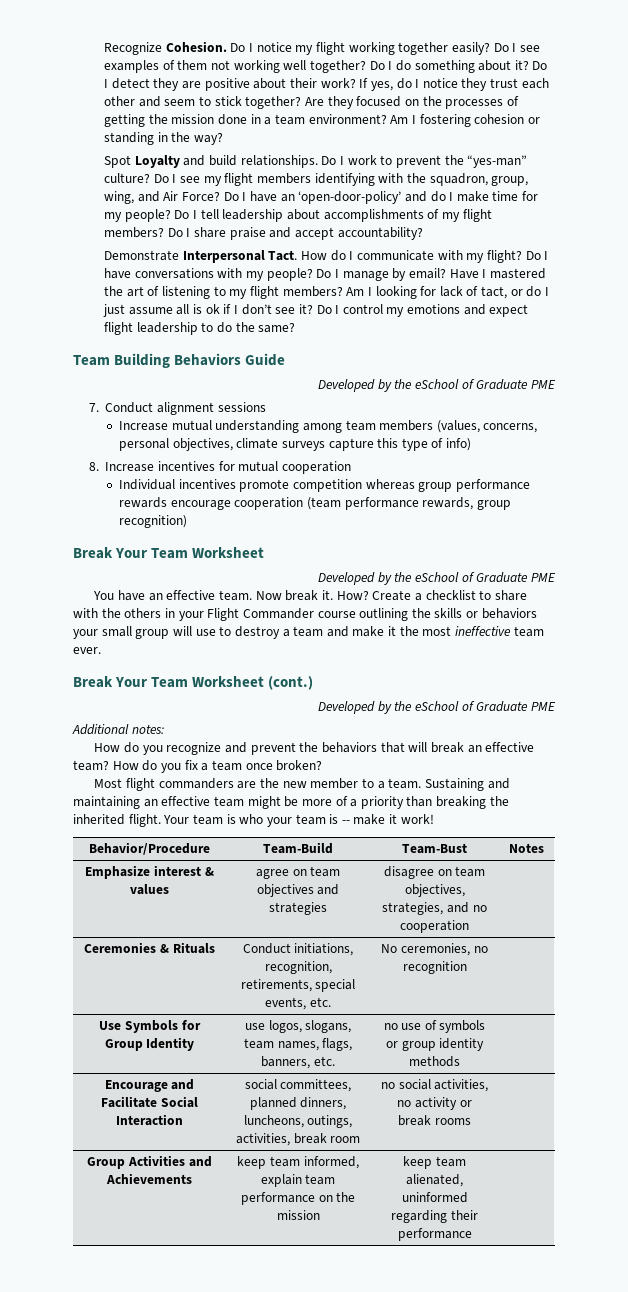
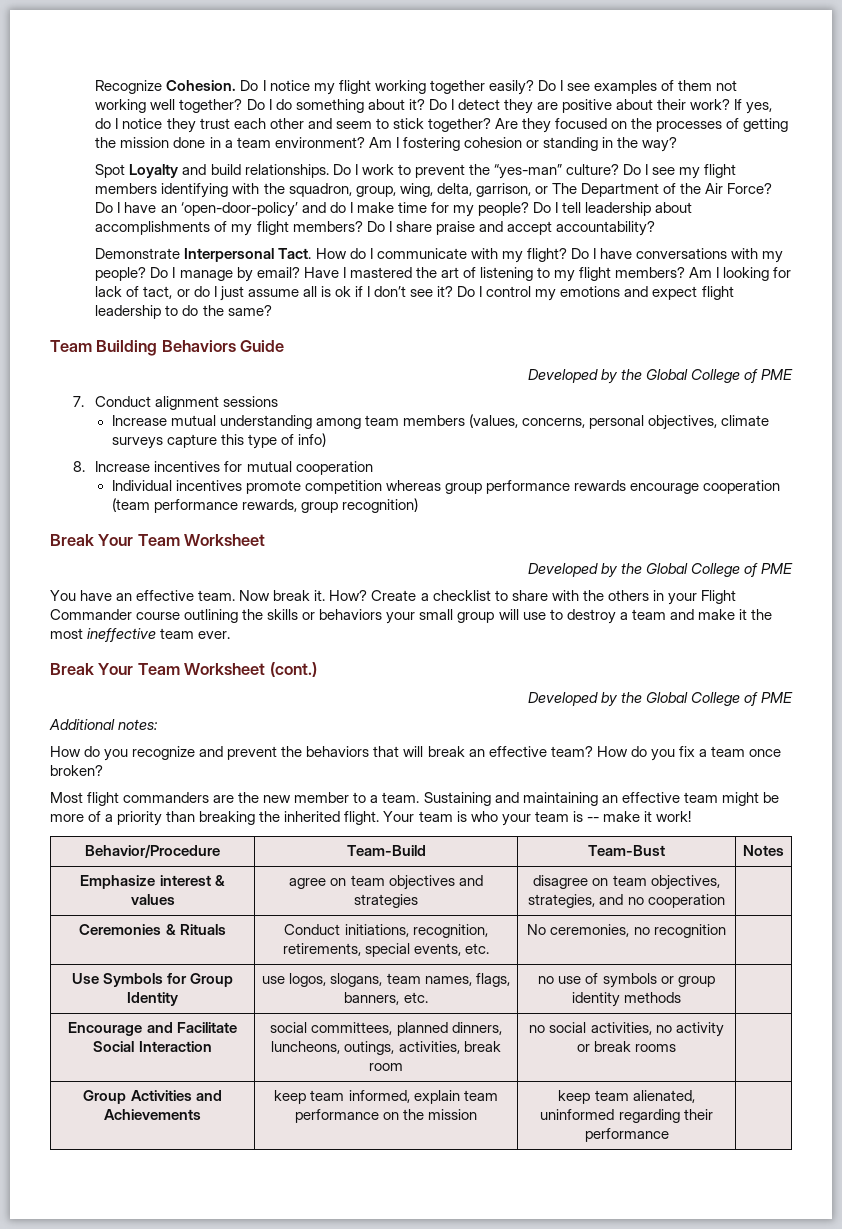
[137,191,160,202] and -> [436,183,702,197] delta, garrison, or The Department of the
[415,379,529,390] eSchool of Graduate -> [645,369,758,383] Global College of
[415,572,529,583] eSchool of Graduate -> [645,563,758,577] Global College of
[415,701,529,712] eSchool of Graduate -> [645,692,758,706] Global College of

